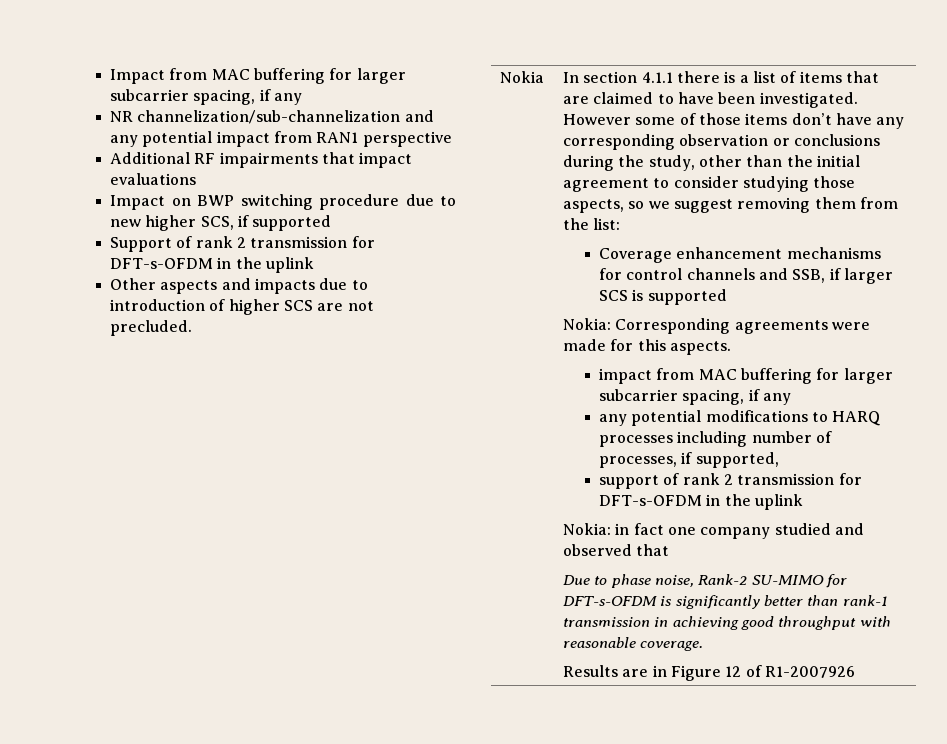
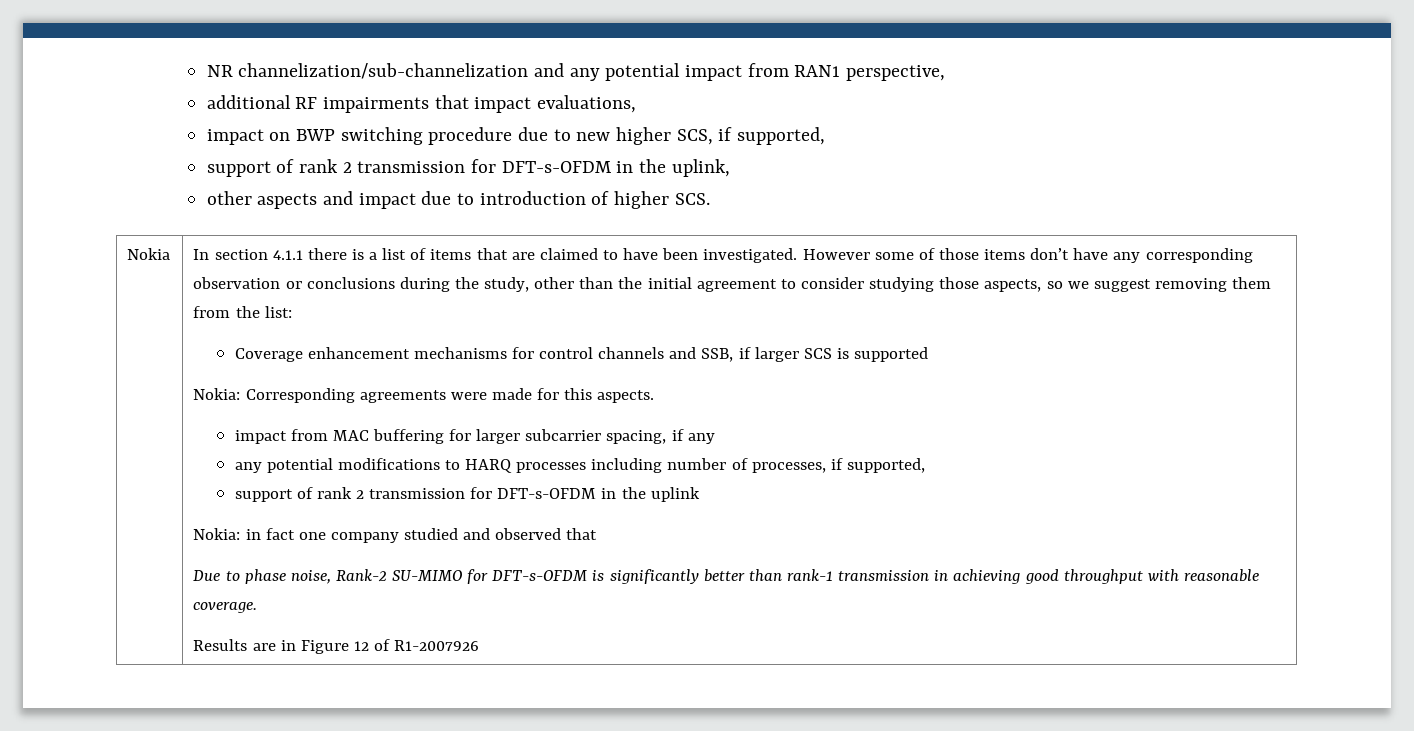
[110,68,406,84] [110,89,303,105] Impact from MAC buffering for larger subcarrier spacing, if any // -> (206, 71) none
[362,131,452,147] [110,152,191,164] perspective // Additional -> [845,65,945,81] [206,95,291,109] perspective, // additional
[110,173,197,185] [110,195,166,210] evaluations // Impact -> [536,95,636,113] [206,129,264,145] evaluations, // impact
[252,215,332,231] [110,236,375,252] [110,257,315,273] [110,278,157,290] supported // Support of rank 2 transmission for DFT-s-OFDM in the uplink // Other -> [736,127,825,145] [206,159,730,177] [206,191,252,205] supported, // support of rank 2 transmission for DFT-s-OFDM in the uplink, // other
[255,278,316,294] impacts -> [358,193,416,209] impact
[284,300,374,311] [110,320,193,336] SCS are not precluded. -> [674,193,710,205] SCS.

